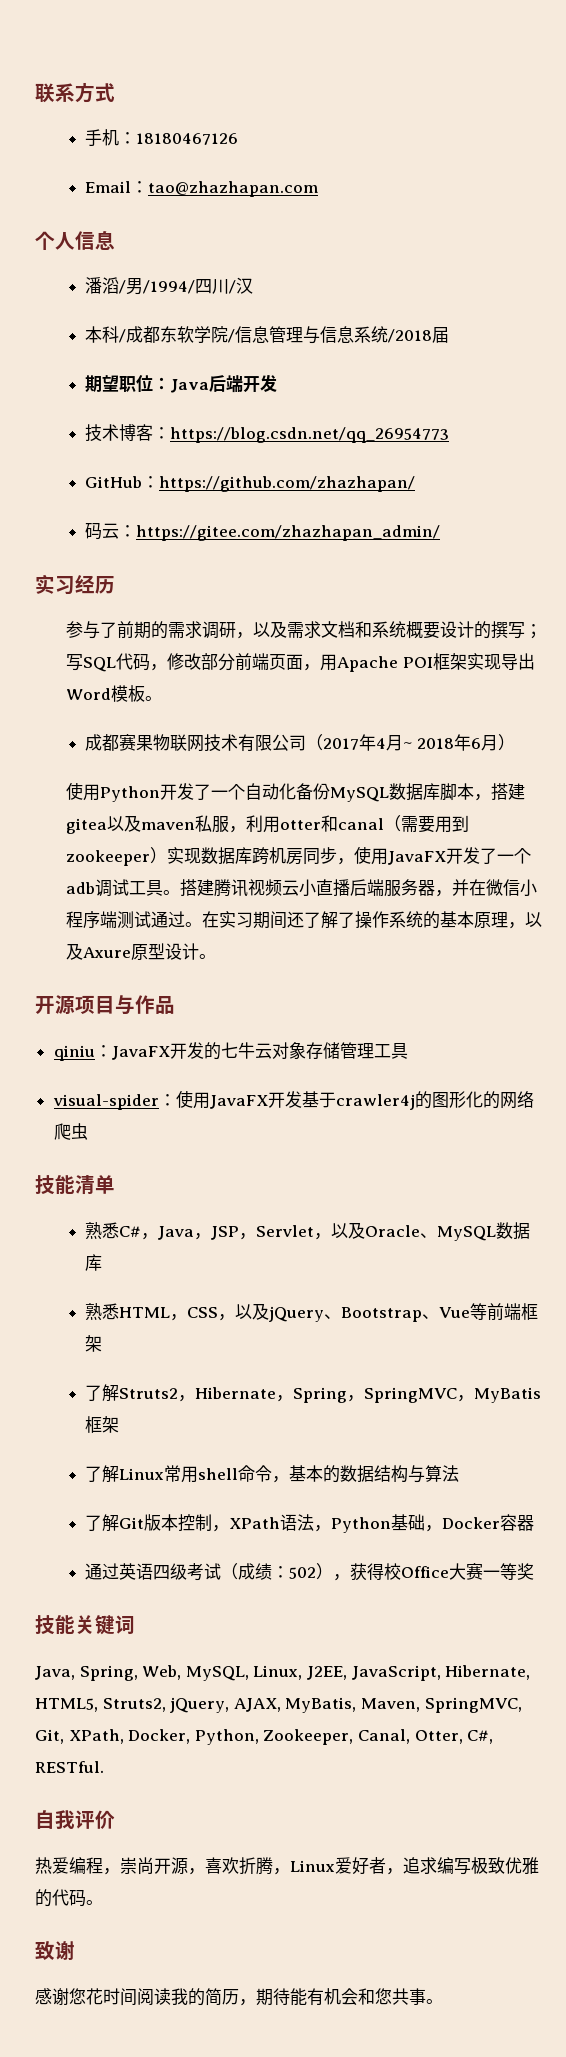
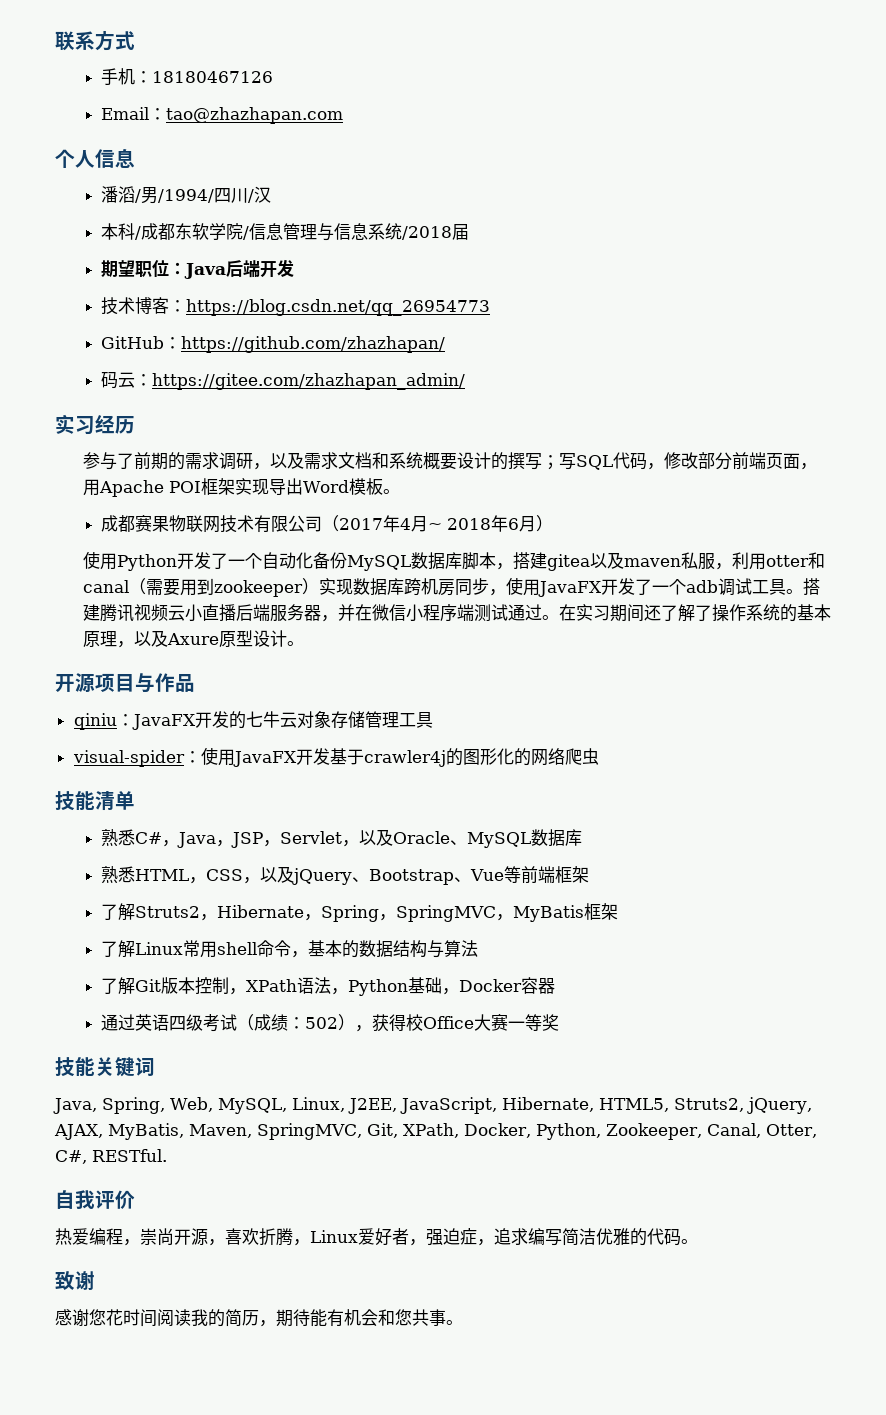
(403, 1871) none -> [426,1228,494,1246] 强迫症，
[471,1857,505,1874] 极致 -> [562,1228,596,1246] 简洁

